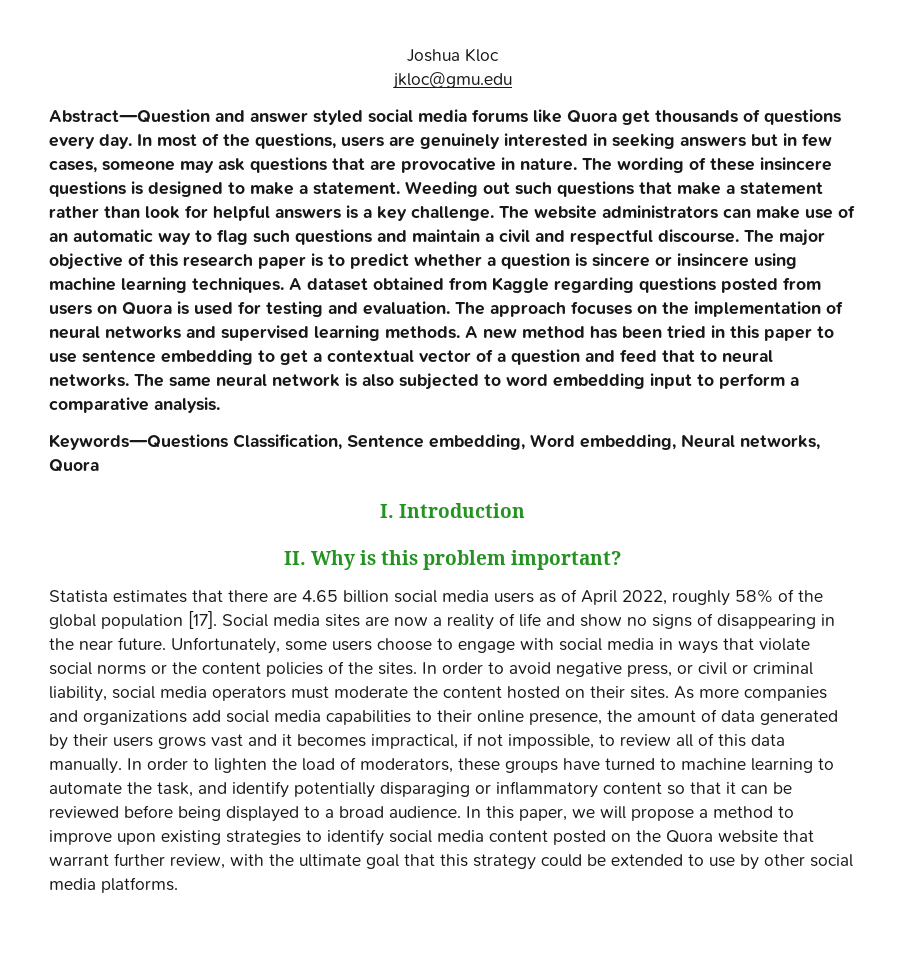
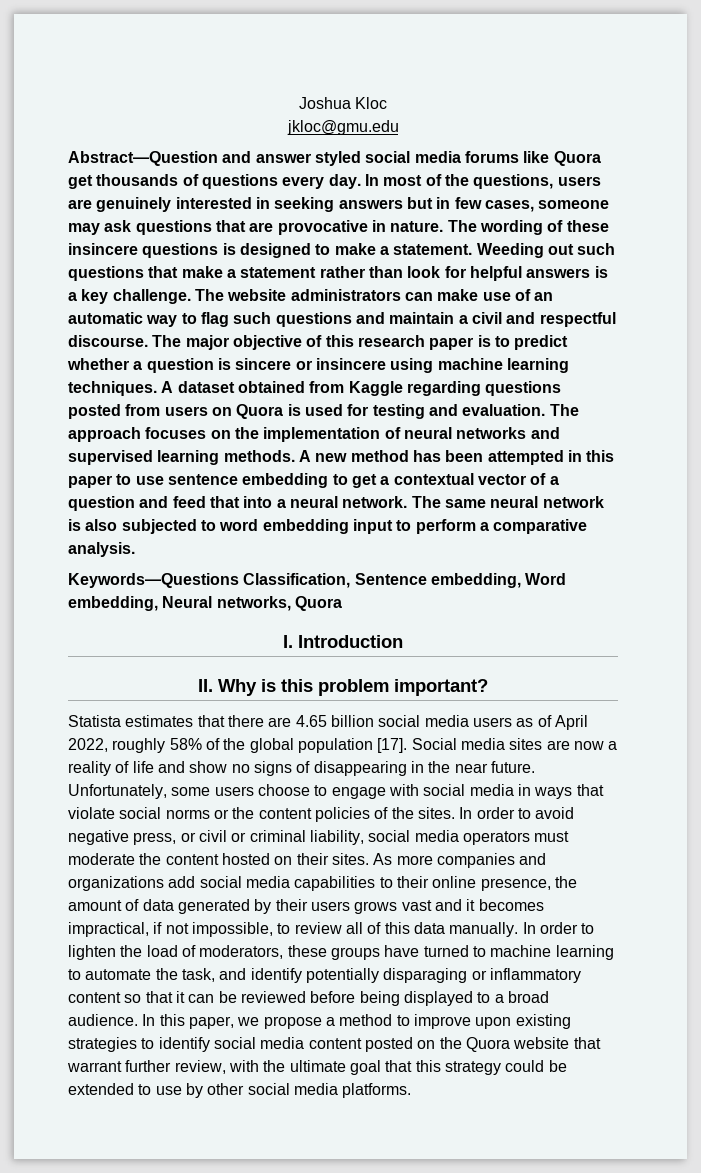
[667,325,706,339] tried -> [487,450,564,465] attempted
[700,350,773,363] [49,374,129,387] to neural networks. -> [243,496,408,508] into a neural network.
[600,806,626,819] will -> (260, 1021) none

